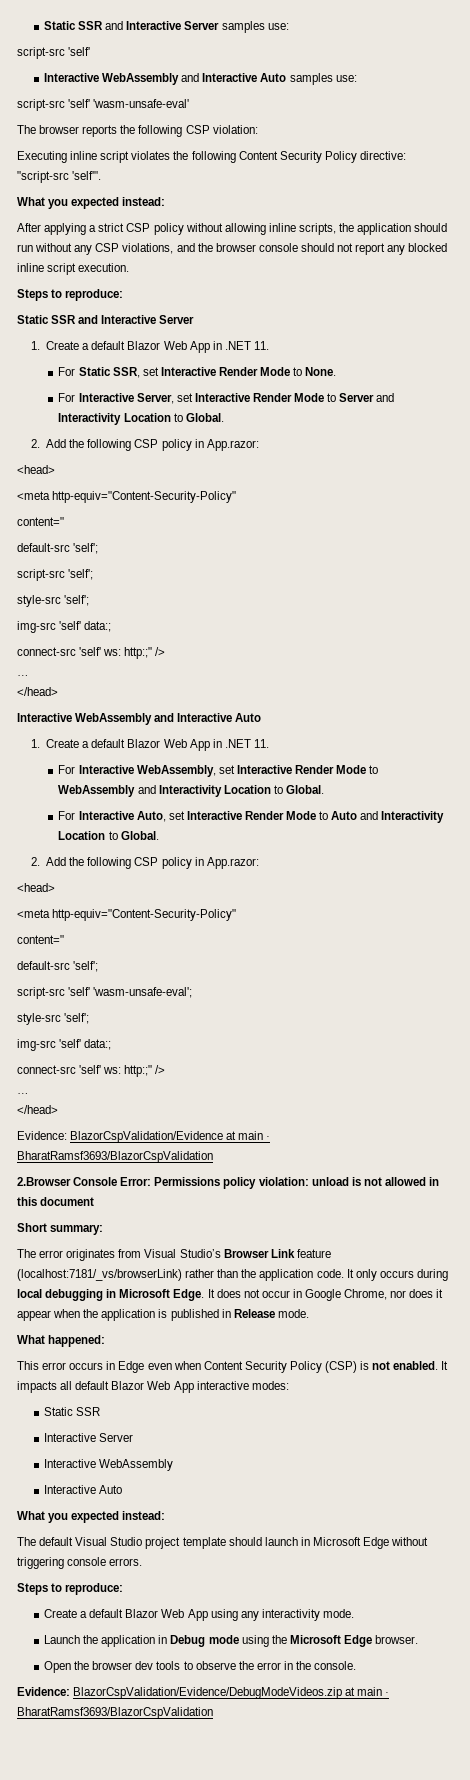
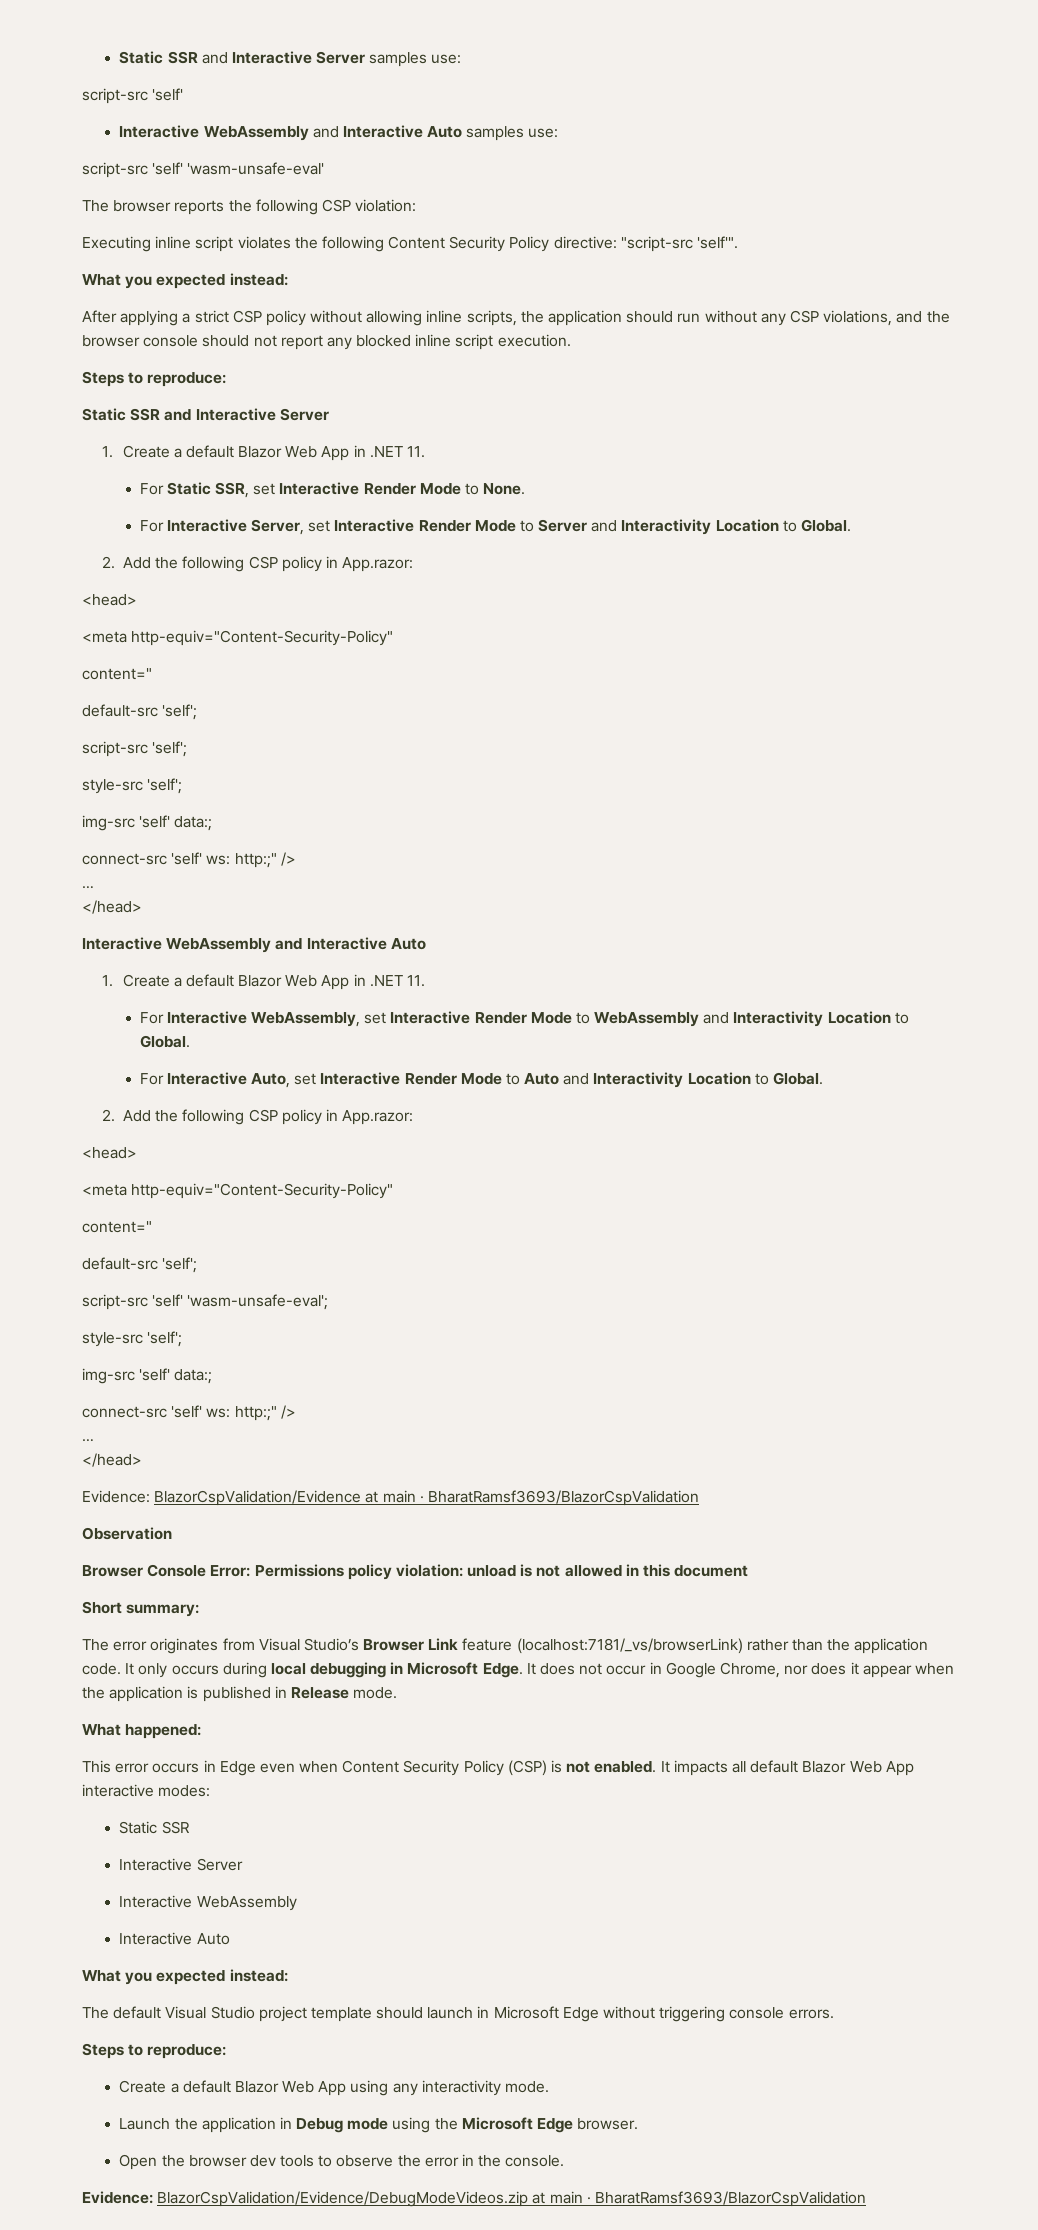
[17,1177,71,1186] 2.Browser -> [82,1527,172,1540] [82,1565,143,1577] Observation // Browser

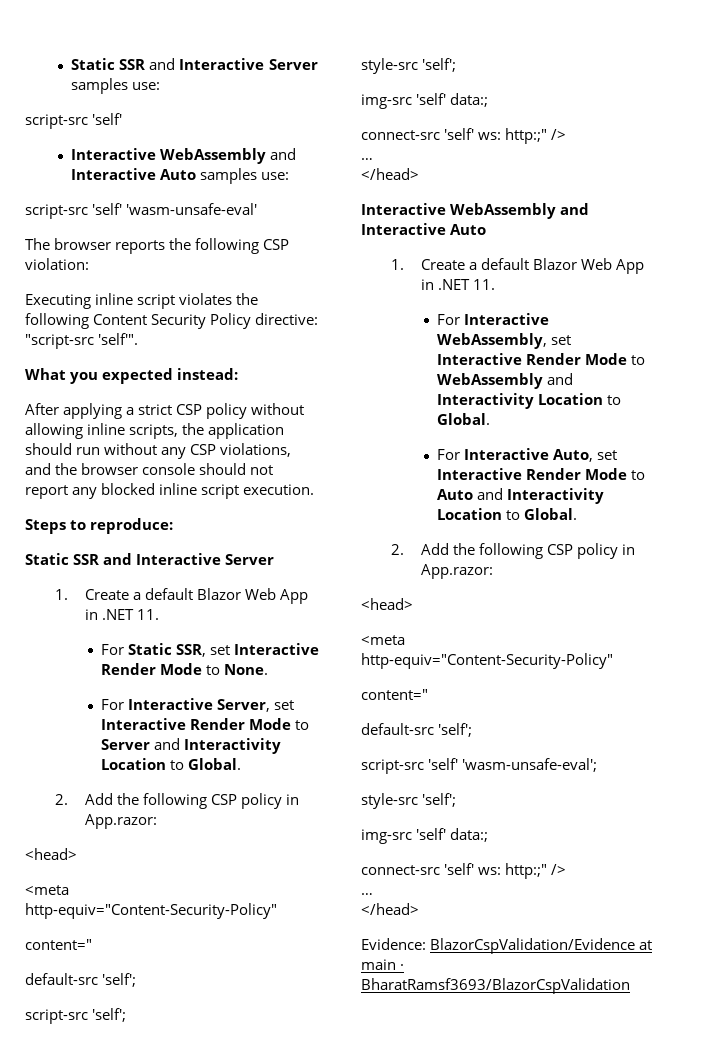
[82,1527,172,1540] [82,1564,749,1580] [82,1601,200,1617] [82,1638,929,1654] [82,1662,954,1678] [82,1686,398,1702] [82,1724,202,1739] [82,1760,914,1776] [82,1784,211,1797] [119,1821,190,1834] [119,1858,243,1871] [119,1895,297,1911] [119,1932,230,1945] [82,1969,288,1985] [82,2006,834,2022] [82,2043,227,2059] [119,2080,549,2096] [119,2117,639,2133] [119,2154,565,2170] [82,2191,866,2207] // Observation // Browser Console Error: Permissions policy violation: unload is not allowed in this document // Short summary: // The error originates from Visual Studio’s Browser Link feature (localhost:7181/_vs/browserLink) rather than the application code. It only occurs during local debugging in Microsoft Edge. It does not occur in Google Chrome, nor does it appear when the application is published in Release mode. // What happened: // This error occurs in Edge even when Content Security Policy (CSP) is not enabled. It impacts all default Blazor Web App interactive modes: // Static SSR // Interactive Server // Interactive WebAssembly // Interactive Auto // What you expected instead: // The default Visual Studio project template should launch in Microsoft Edge without triggering console errors. // Steps to reproduce: // Create a default Blazor Web App using any interactivity mode. // Launch the application in Debug mode using the Microsoft Edge browser. // Open the browser dev tools to observe the error in the console. // Evidence: BlazorCspValidation/Evidence/DebugModeVideos.zip at main · BharatRamsf3693/BlazorCspValidation -> (630, 986) none

